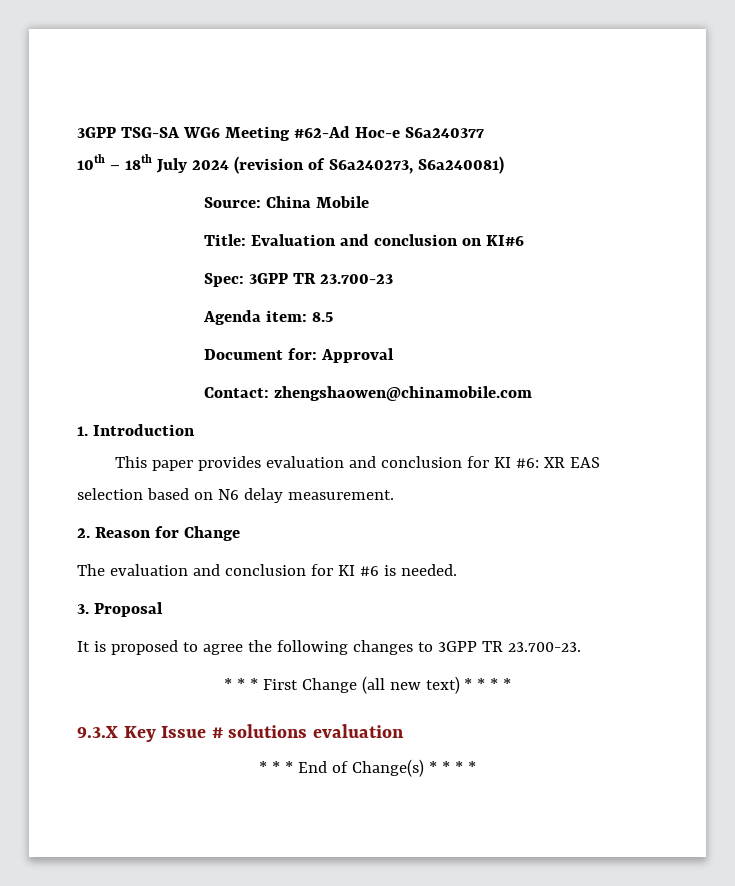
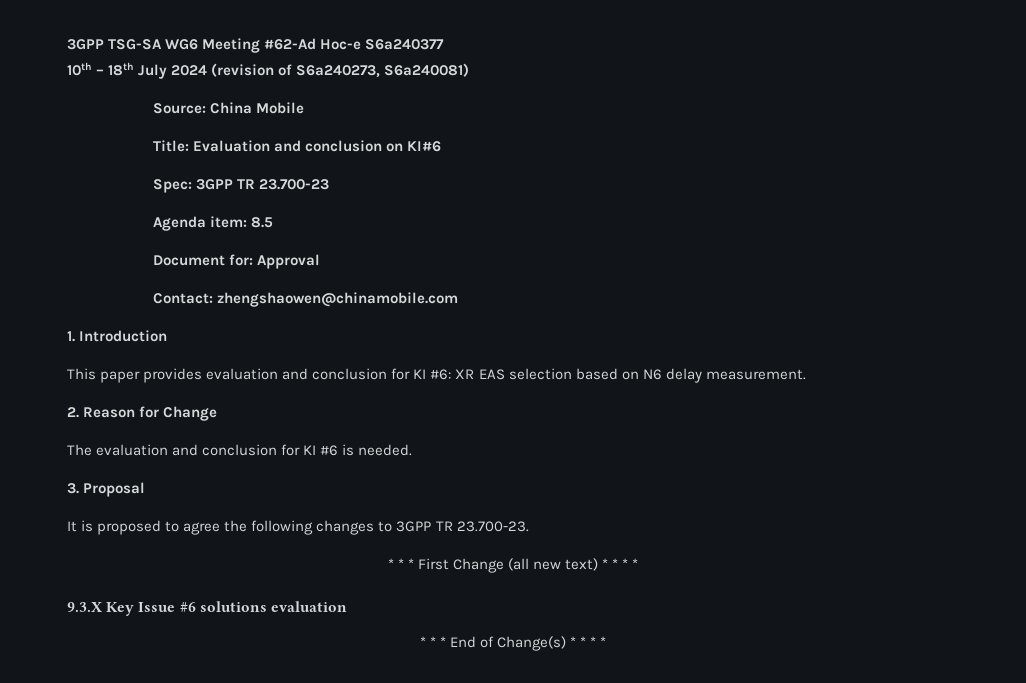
[211,727,223,738] # -> [179,602,196,612] #6

